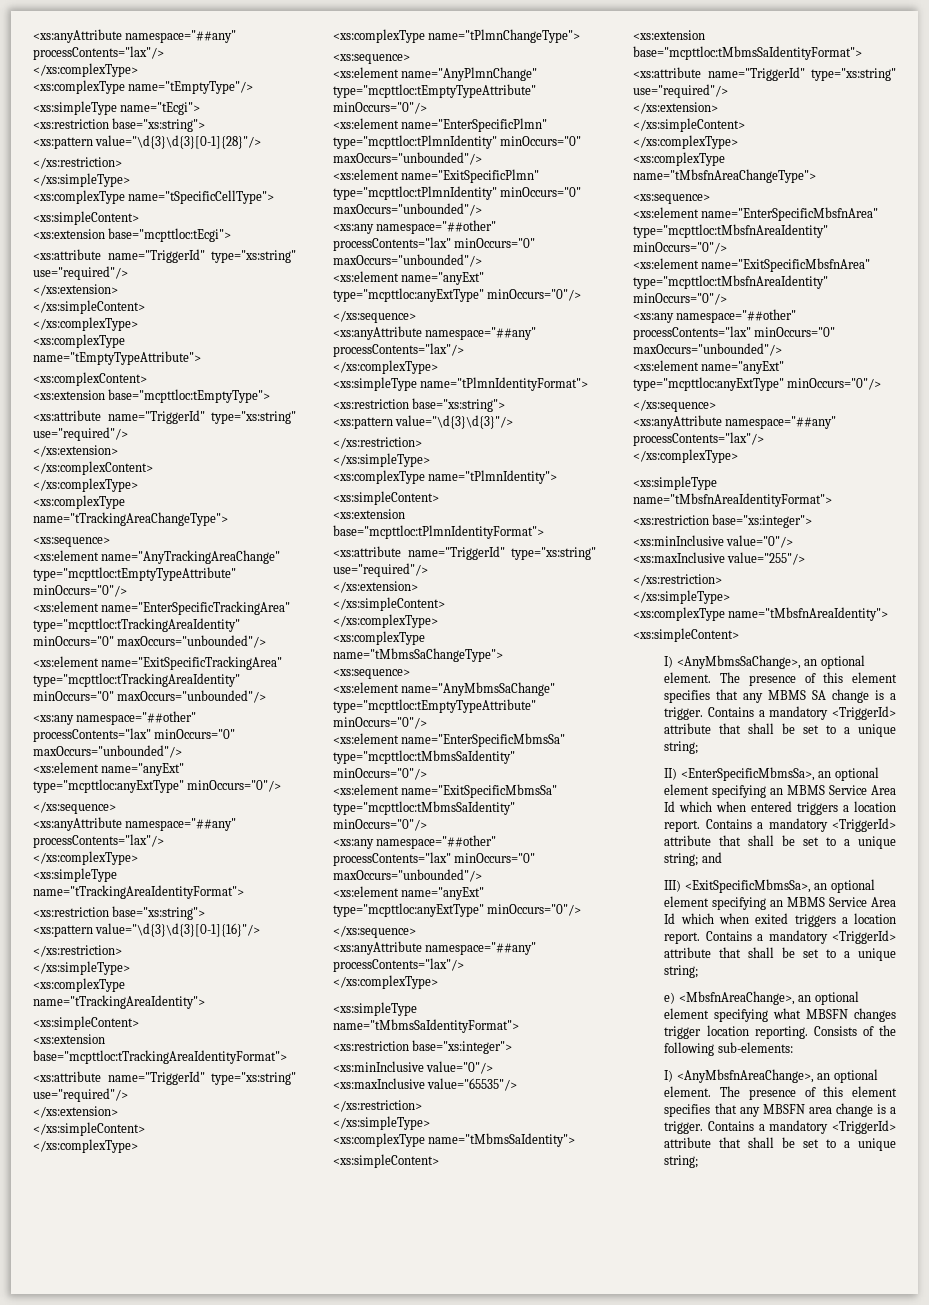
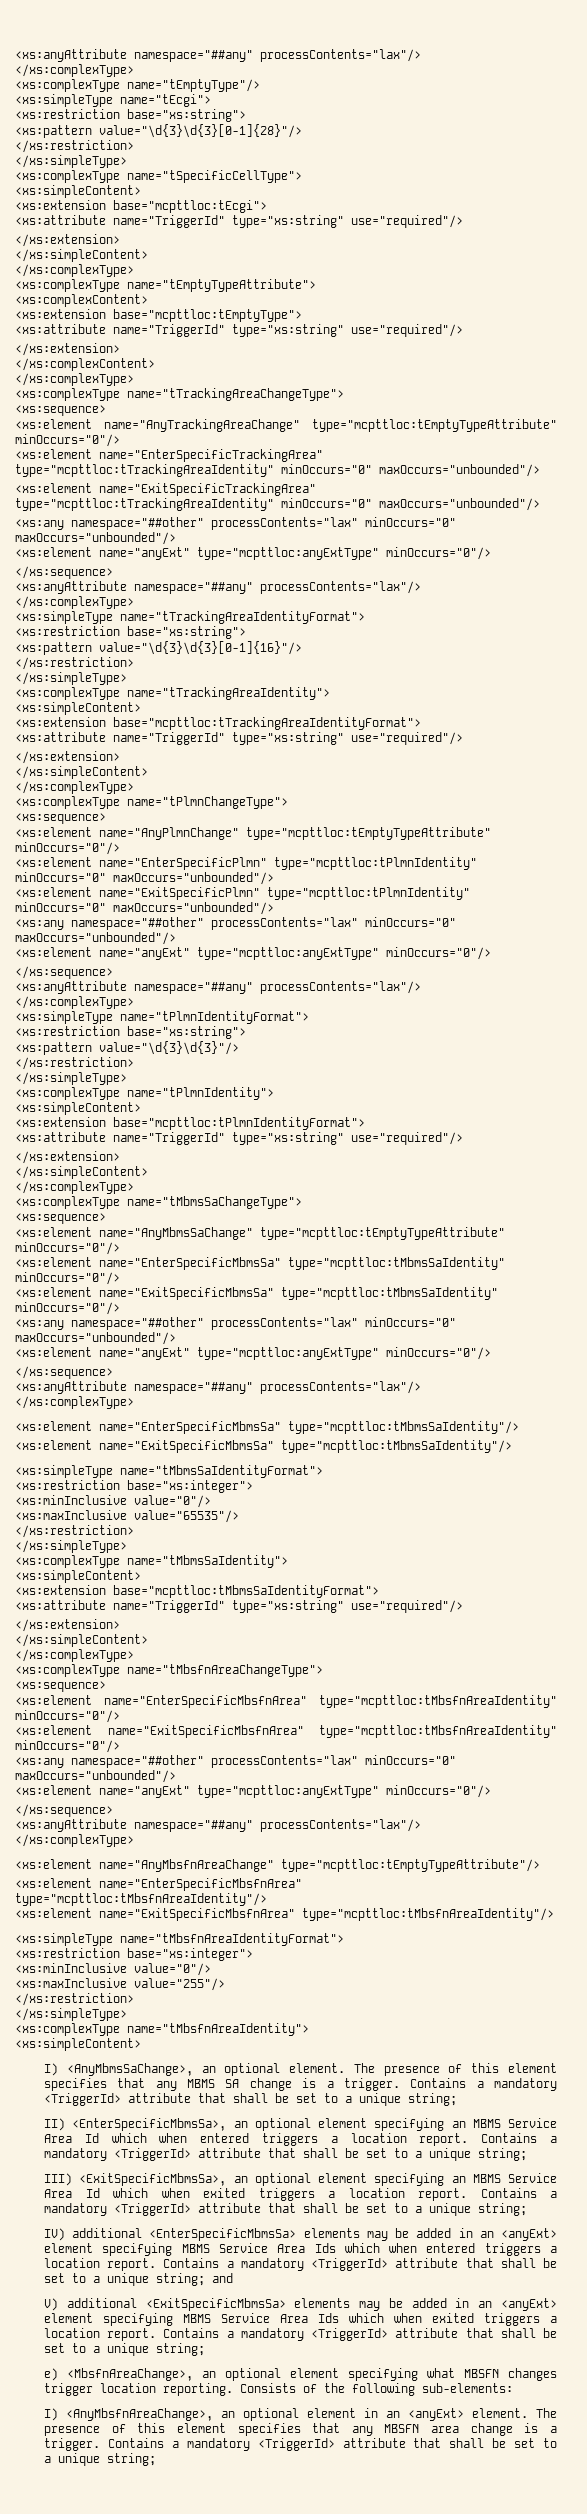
(438, 982) none -> [15,1421,519,1434] [15,1440,512,1453] // <xs:element name="EnterSpecificMbmsSa" type="mcpttloc:tMbmsSaIdentity"/> // <xs:element name="ExitSpecificMbmsSa" type="mcpttloc:tMbmsSaIdentity"/>
(738, 456) none -> [15,1859,540,1872] [15,1878,302,1891] [15,1893,267,1906] [15,1908,554,1921] // <xs:element name="AnyMbsfnAreaChange" type="mcpttloc:tEmptyTypeAttribute"/> // <xs:element name="EnterSpecificMbsfnArea" type="mcpttloc:tMbsfnAreaIdentity"/> // <xs:element name="ExitSpecificMbsfnArea" type="mcpttloc:tMbsfnAreaIdentity"/>
[701,852,722,863] and -> (528, 2154) none
(699, 971) none -> [44,2228,557,2241] [44,2243,557,2256] [44,2258,557,2271] [44,2273,234,2286] [44,2298,557,2311] [44,2313,557,2326] [44,2328,557,2341] [44,2343,206,2356] // IV) additional <EnterSpecificMbmsSa> elements may be added in an <anyExt> element specifying MBMS Service Area Ids which when entered triggers a location report. Contains a mandatory <TriggerId> attribute that shall be set to a unique string; and // V) additional <ExitSpecificMbmsSa> elements may be added in an <anyExt> element specifying MBMS Service Area Ids which when exited triggers a location report. Contains a mandatory <TriggerId> attribute that shall be set to a unique string;
(878, 1076) none -> [307,2408,465,2421] element in an <anyExt>

